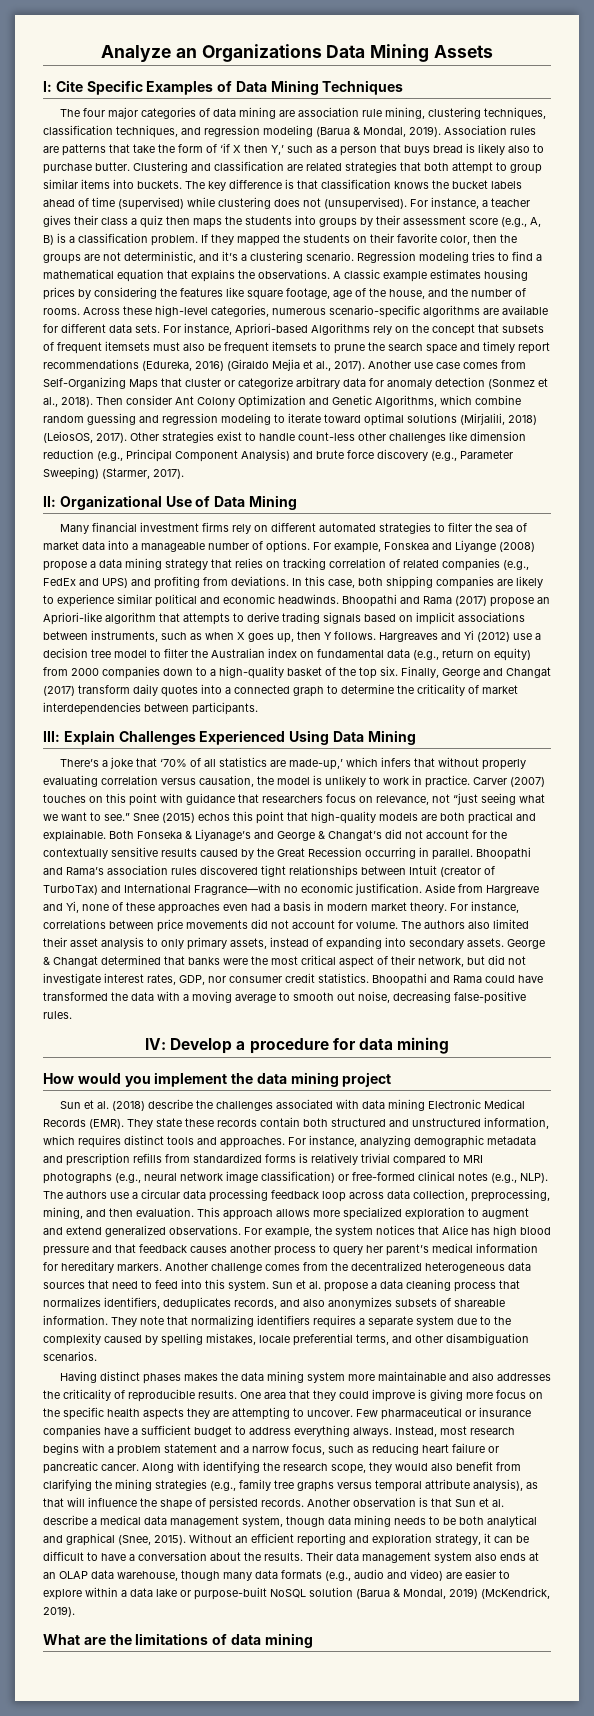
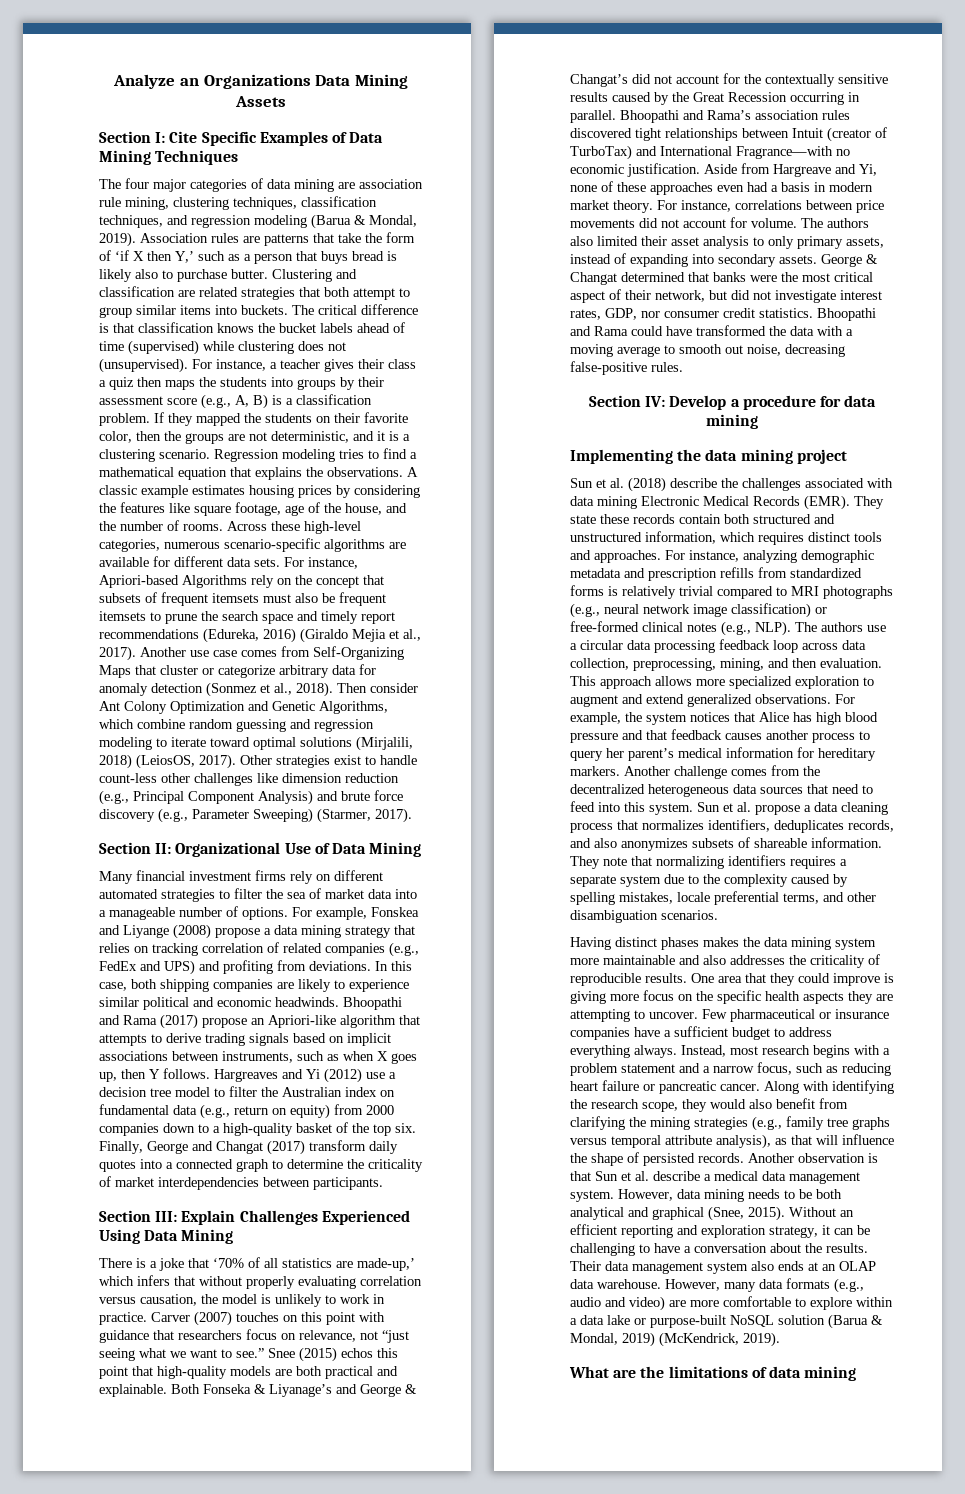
(493, 51) none -> [99,131,151,143] Section
[208,181,226,191] key -> [318,305,357,315] critical
[222,251,238,261] it’s -> [377,431,399,441] it is
(184, 474) none -> [99,842,151,854] Section
(258, 708) none -> [99,1210,151,1222] Section
[59,759,99,767] There’s -> [99,1258,146,1268] There is
(72, 1015) none -> [588,395,641,407] Section
[43,1072,228,1087] How would you implement -> [570,449,673,464] Implementing
[242,1516,325,1527] system, though -> [570,1189,673,1202] system. However,
[43,1551,84,1561] difficult -> [570,1243,635,1256] challenging
[117,1570,220,1581] warehouse, though -> [597,1279,720,1291] warehouse. However,
[465,1569,496,1579] easier -> [690,1296,791,1307] more comfortable

